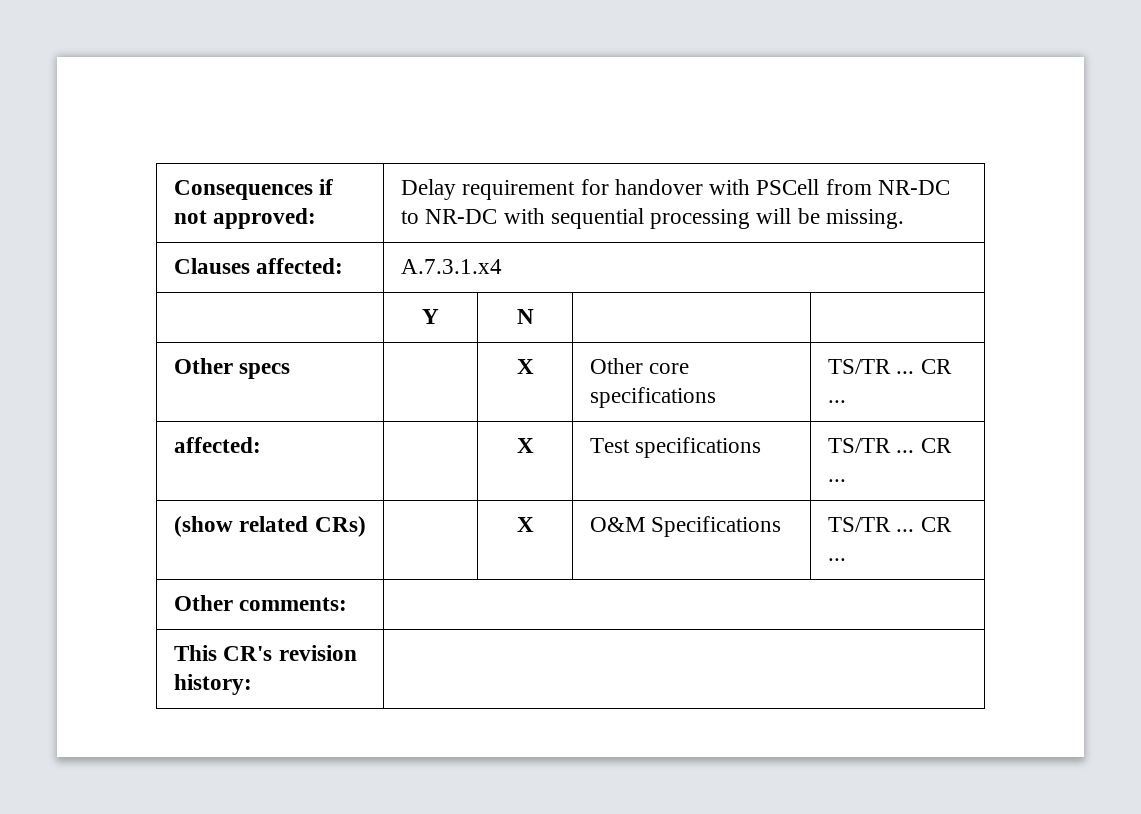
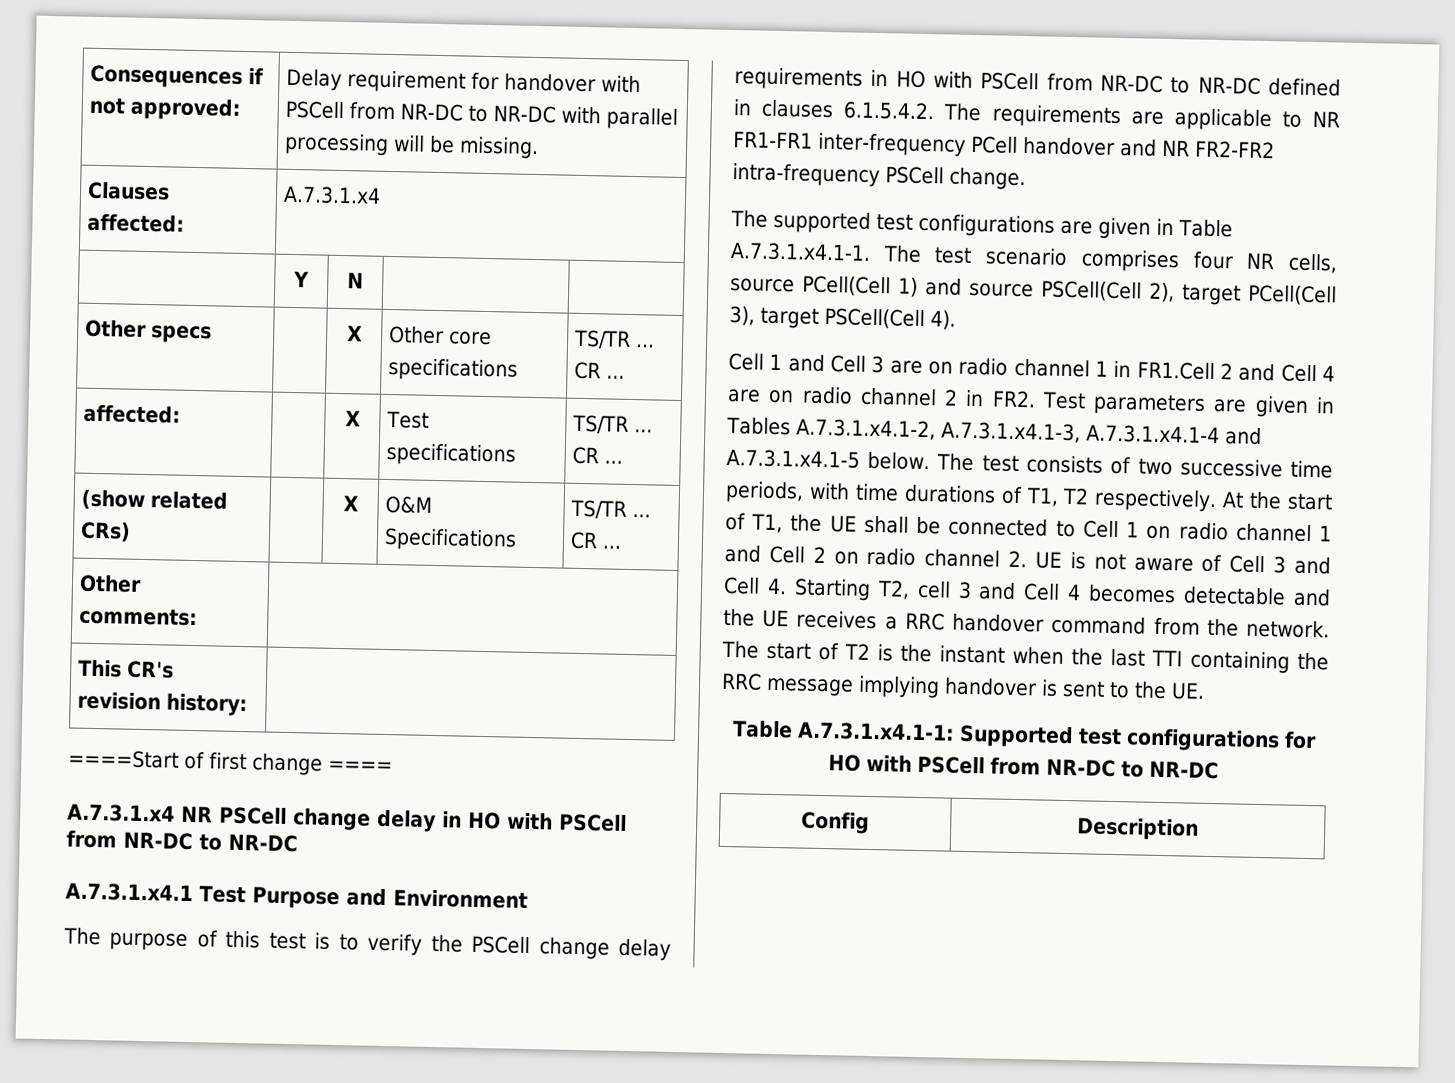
[550,208,644,229] sequential -> [606,107,679,130] parallel
(253, 684) none -> [68,749,393,776] [67,803,627,833] [66,830,298,853] [65,882,528,910] [63,927,671,961] [734,67,1341,97] [733,99,1340,132] [733,131,1275,159] [732,163,1026,191] [730,209,1233,240] [730,242,1338,274] [730,275,1337,306] [729,305,956,330] [728,352,1335,383] [727,386,1335,418] [726,416,1262,445] [726,448,1333,479] [725,480,1333,513] [725,512,1332,543] [724,544,1331,575] [723,576,1331,607] [723,608,1330,639] [721,640,1329,674] [721,672,1205,700] [732,720,1317,753] [828,754,1219,780] [801,811,870,834] [1076,817,1199,841] // ====Start of first change ==== // A.7.3.1.x4 NR PSCell change delay in HO with PSCell from NR-DC to NR-DC // A.7.3.1.x4.1 Test Purpose and Environment // The purpose of this test is to verify the PSCell change delay requirements in HO with PSCell from NR-DC to NR-DC defined in clauses 6.1.5.4.2. The requirements are applicable to NR FR1-FR1 inter-frequency PCell handover and NR FR2-FR2 intra-frequency PSCell change. // The supported test configurations are given in Table A.7.3.1.x4.1-1. The test scenario comprises four NR cells, source PCell(Cell 1) and source PSCell(Cell 2), target PCell(Cell 3), target PSCell(Cell 4). // Cell 1 and Cell 3 are on radio channel 1 in FR1.Cell 2 and Cell 4 are on radio channel 2 in FR2. Test parameters are given in Tables A.7.3.1.x4.1-2, A.7.3.1.x4.1-3, A.7.3.1.x4.1-4 and A.7.3.1.x4.1-5 below. The test consists of two successive time periods, with time durations of T1, T2 respectively. At the start of T1, the UE shall be connected to Cell 1 on radio channel 1 and Cell 2 on radio channel 2. UE is not aware of Cell 3 and Cell 4. Starting T2, cell 3 and Cell 4 becomes detectable and the UE receives a RRC handover command from the network. The start of T2 is the instant when the last TTI containing the RRC message implying handover is sent to the UE. // Table A.7.3.1.x4.1-1: Supported test configurations for HO with PSCell from NR-DC to NR-DC // Config | Description

